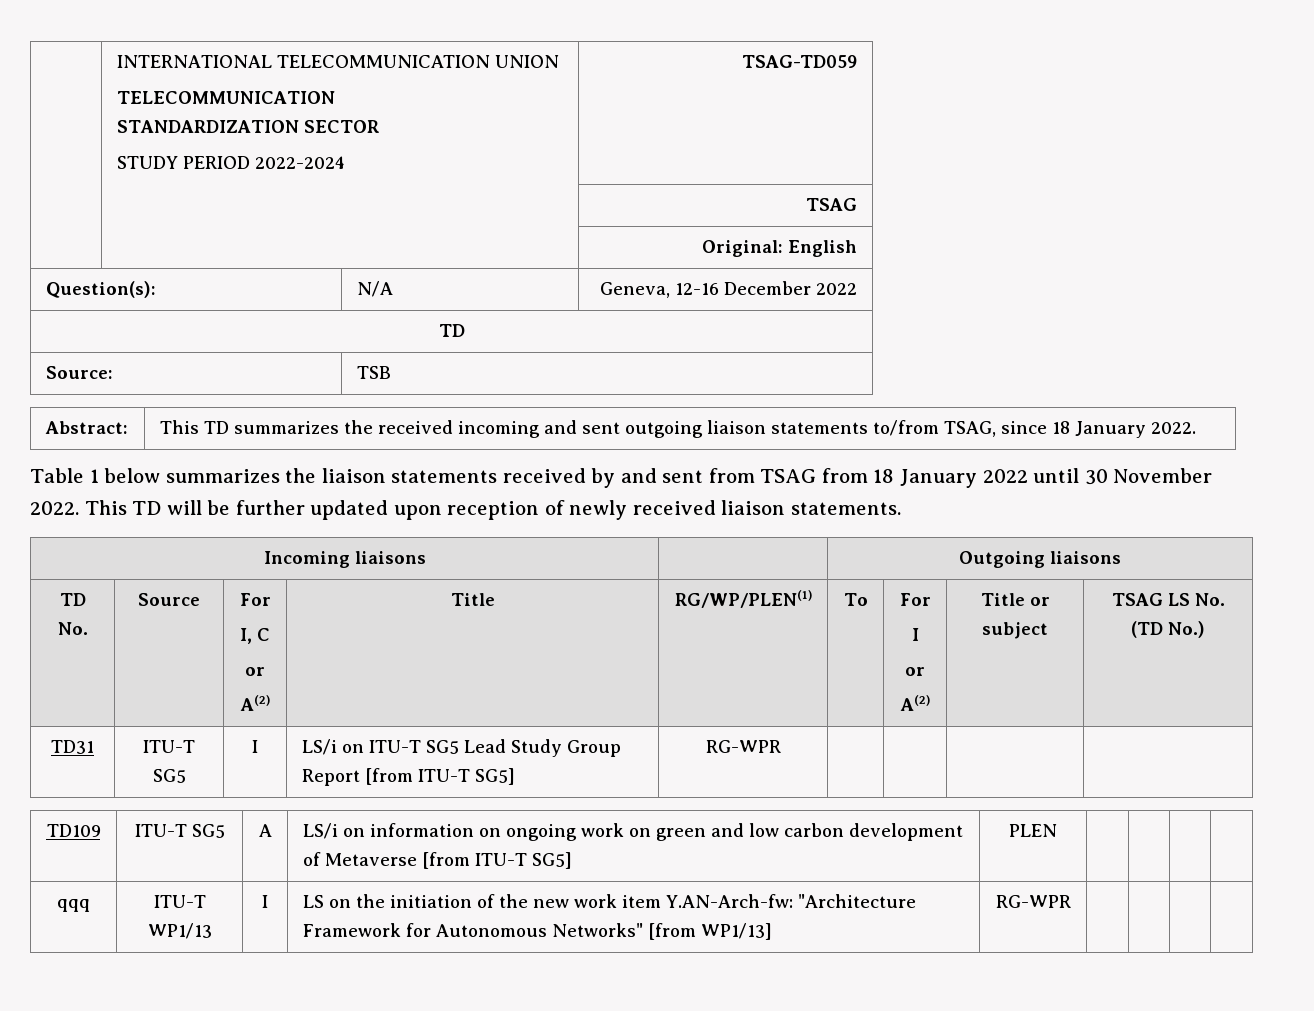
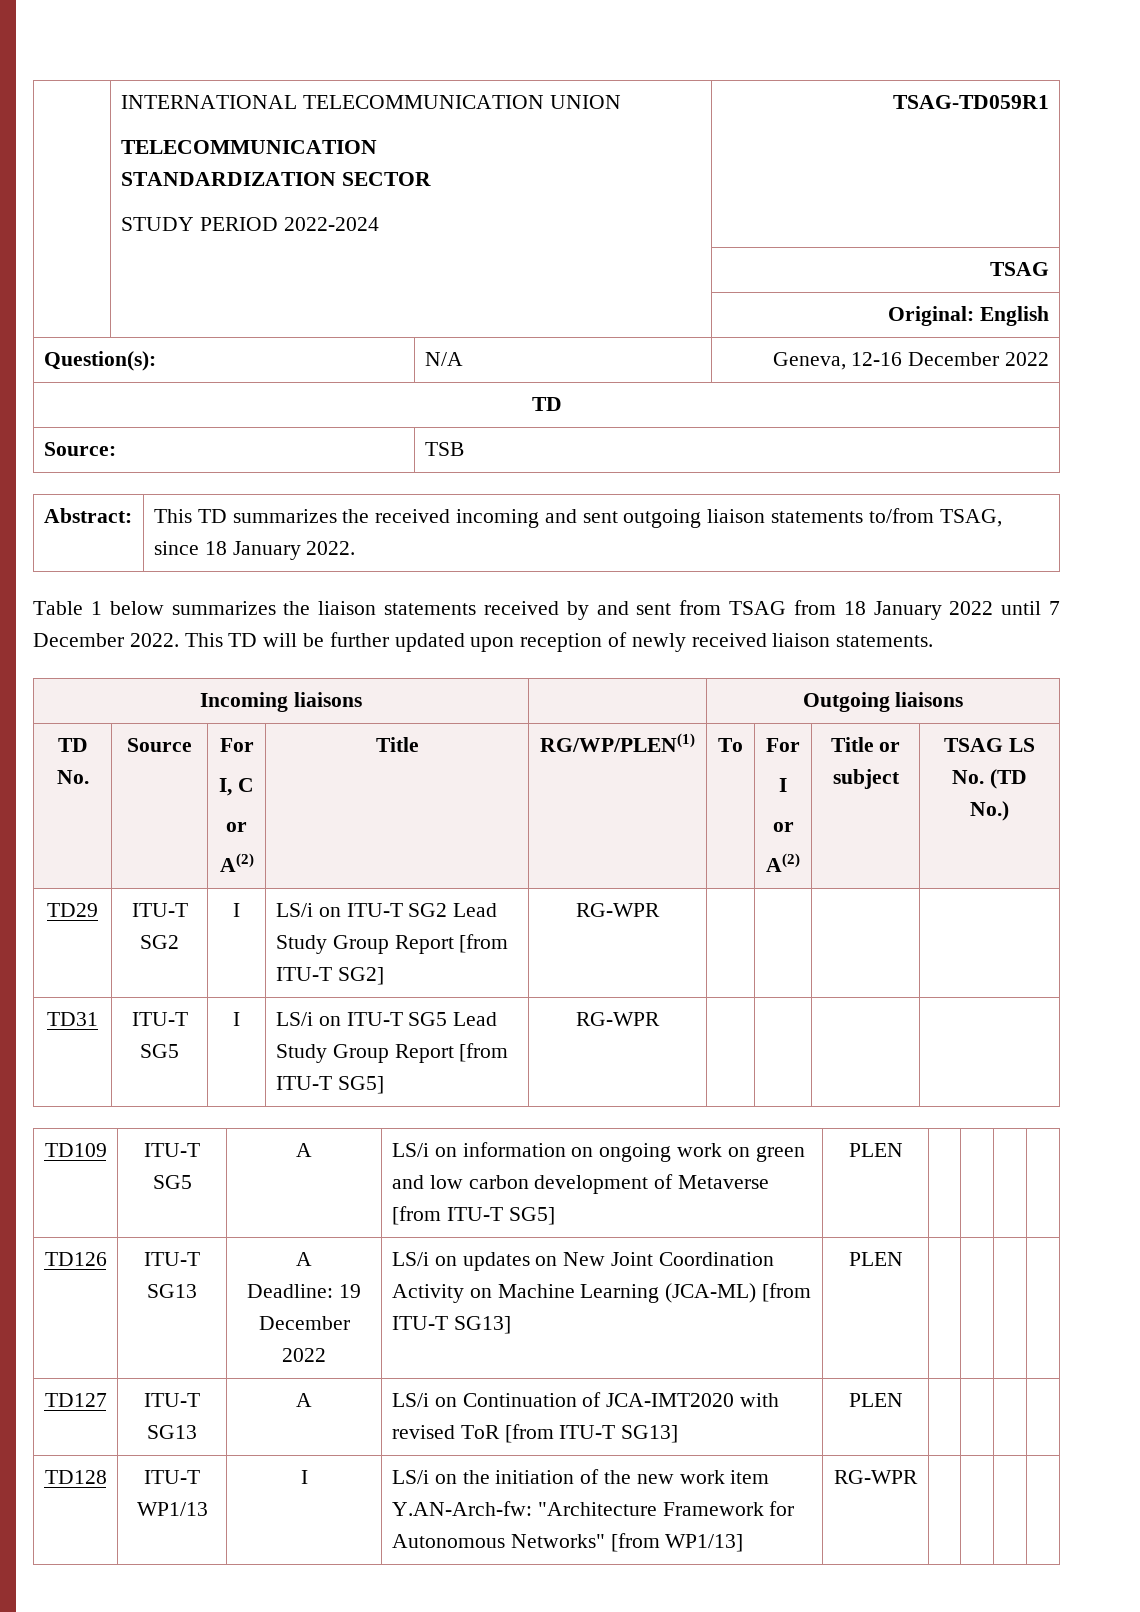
[741,55,858,68] TSAG-TD059 -> [893,95,1050,109] TSAG-TD059R1
[1084,468,1213,485] 30 November -> [1049,601,1061,615] [33,633,124,647] 7 December
(1205, 629) none -> [47,903,98,917] [131,903,188,917] [140,935,179,949] [233,903,240,917] [275,903,498,917] [275,934,509,954] [275,967,384,985] [576,903,660,917] // TD29 | ITU-T SG2 | I | LS/i on ITU-T SG2 Lead Study Group Report [from ITU-T SG2] | RG-WPR | | | |
[57,899,90,912] qqq -> [44,1252,107,1266] [144,1252,200,1266] [147,1284,197,1298] [296,1252,312,1266] [247,1284,361,1298] [258,1316,350,1330] [282,1348,326,1362] [391,1252,774,1271] [391,1283,811,1303] [391,1316,511,1334] [848,1252,903,1266] [44,1393,107,1407] [144,1393,200,1407] [147,1425,197,1439] [296,1393,312,1407] [391,1392,779,1407] [391,1424,679,1443] [848,1393,903,1407] [44,1470,107,1484] TD126 | ITU-T SG13 | A // Deadline: 19 December 2022 | LS/i on updates on New Joint Coordination Activity on Machine Learning (JCA-ML) [from ITU-T SG13] | PLEN | | | | // TD127 | ITU-T SG13 | A | LS/i on Continuation of JCA-IMT2020 with revised ToR [from ITU-T SG13] | PLEN | | | | // TD128
[302,895,324,908] LS -> [391,1470,429,1484] LS/i

